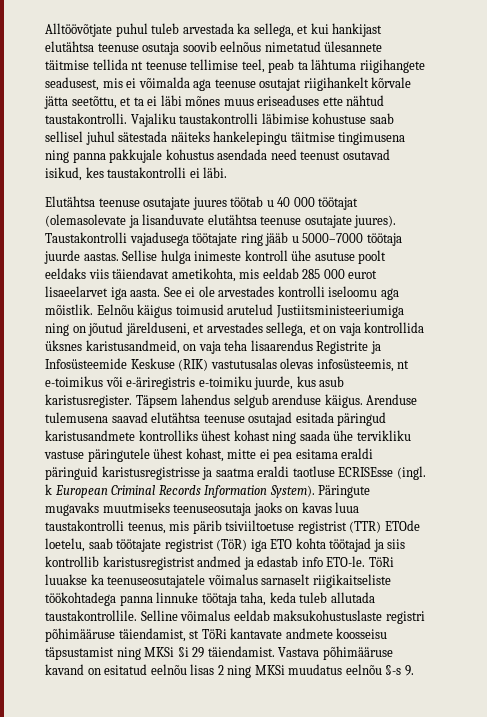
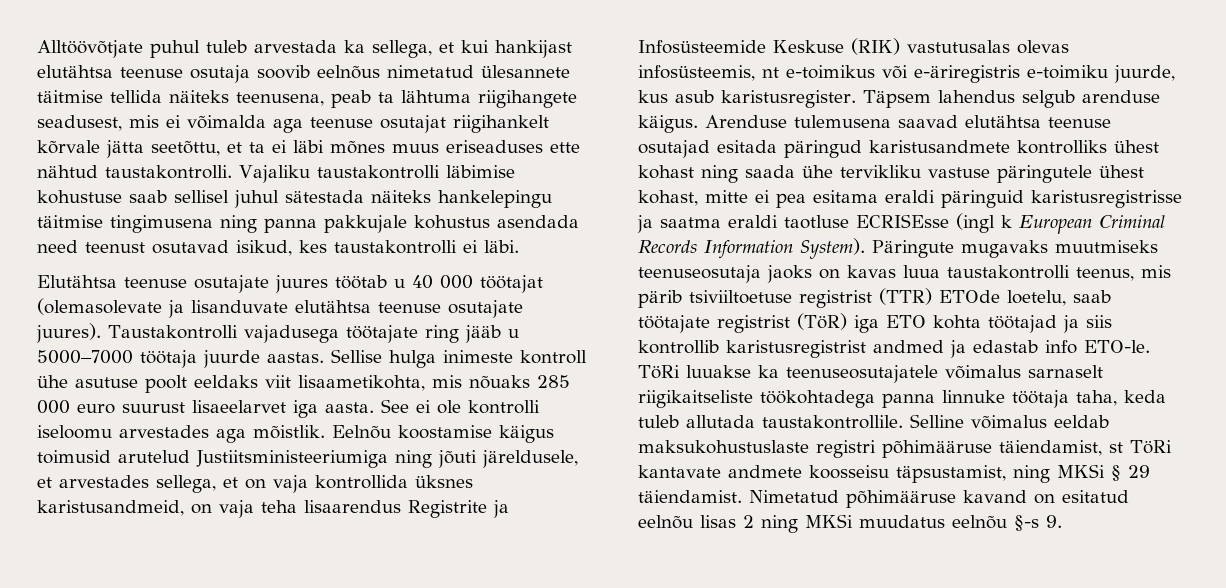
[131,59,265,73] nt teenuse tellimise teel, -> [169,90,324,106] näiteks teenusena,
[88,268,378,282] viis täiendavat ametikohta, mis eeldab 285 000 eurot -> [265,375,570,391] [37,400,185,414] viit lisaametikohta, mis nõuaks 285 000 euro suurust
[218,286,275,297] arvestades -> (461, 407) none
(378, 291) none -> [119,425,209,438] arvestades
(134, 309) none -> [398,425,492,439] koostamise
[72,322,190,336] on jõutud järelduseni, -> [438,450,578,468] jõuti järeldusele,
[396,466,426,480] (ingl. -> [956,213,995,233] (ingl
[45,647,189,660] täpsustamist ning MKSi §i -> [896,464,1121,483] täpsustamist, ning MKSi §
[278,647,320,657] Vastava -> [749,490,839,503] Nimetatud

